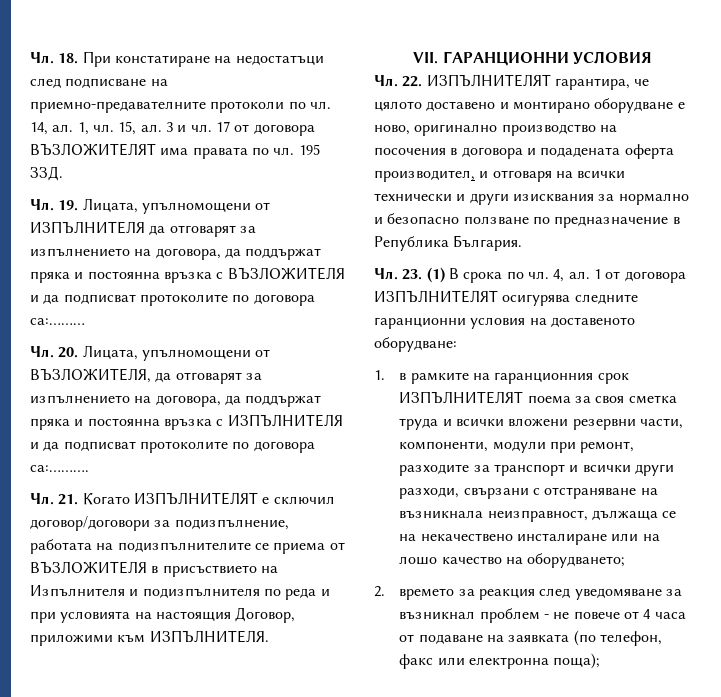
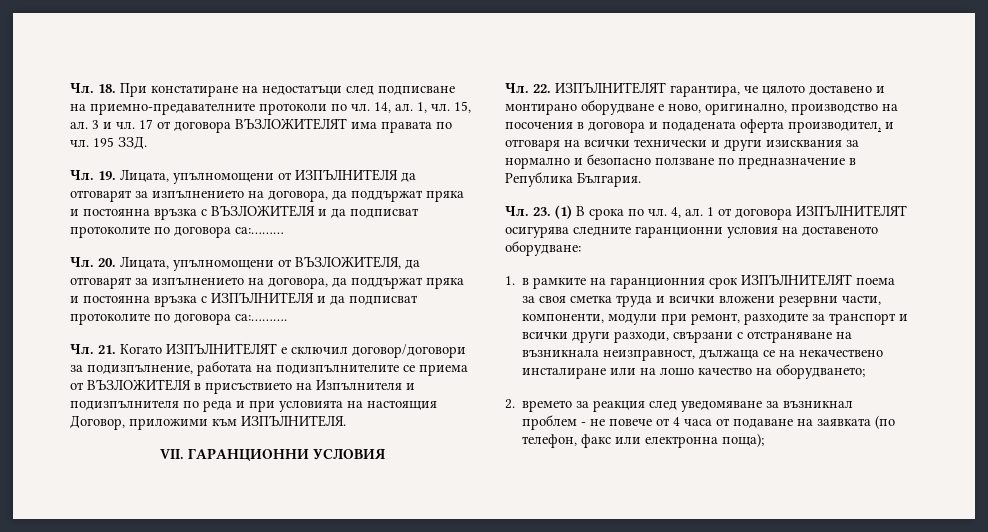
[414,124,498,136] оригинално -> [705,103,787,115] оригинално,

